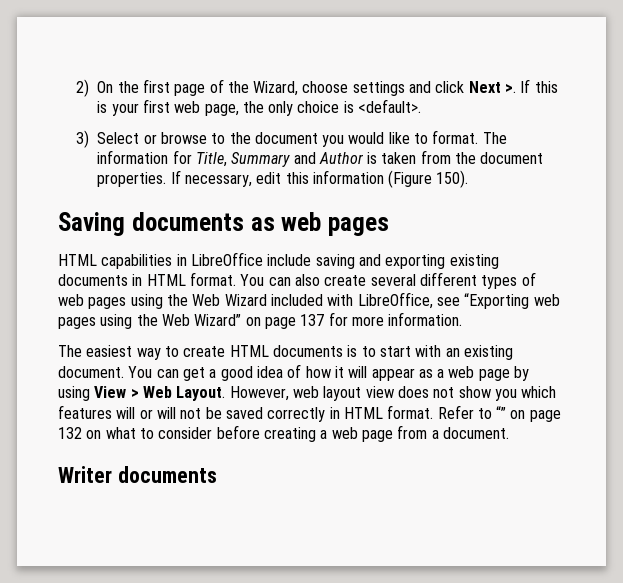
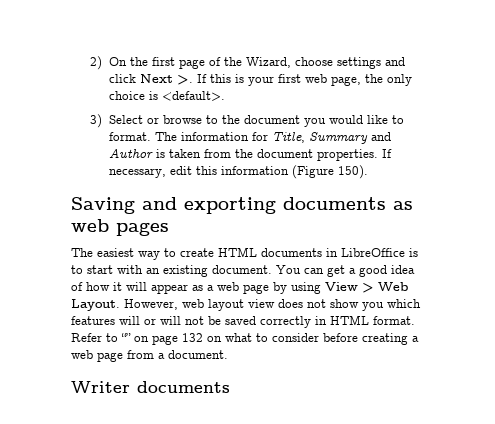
(125, 224) none -> [142,197,276,214] and exporting
[58,252,499,269] [58,272,536,289] [58,292,560,309] [58,312,463,329] // HTML capabilities in LibreOffice include saving and exporting existing documents in HTML format. You can also create several different types of web pages using the Web Wizard included with LibreOffice, see “Exporting web pages using the Web Wizard” on page 137 for more information. -> (169, 229) none
(343, 351) none -> [326,248,405,257] in LibreOffice

